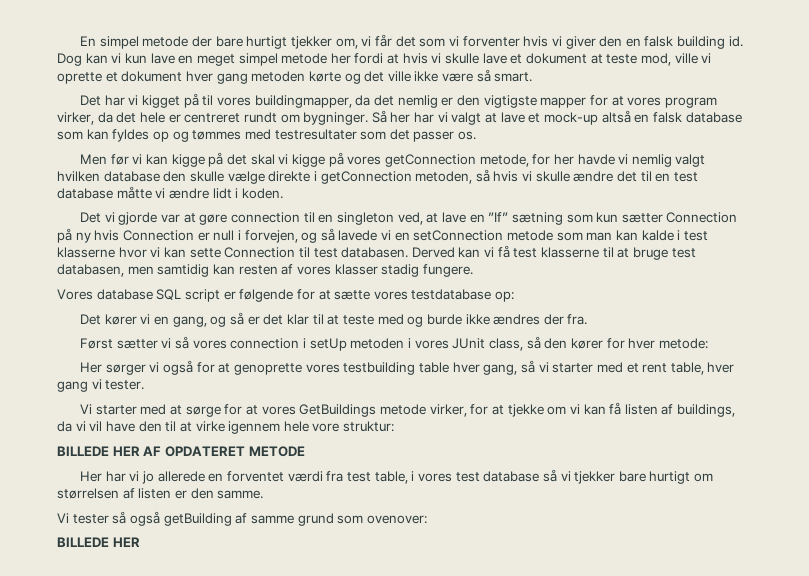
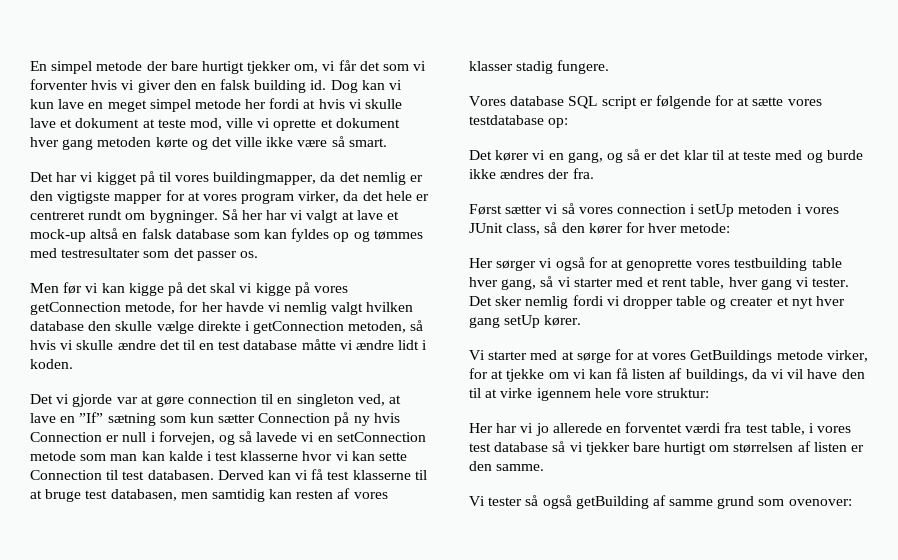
(145, 385) none -> [469,295,846,309] [469,315,582,328] Det sker nemlig fordi vi dropper table og creater et nyt hver gang setUp kører.
[57,446,305,457] // BILLEDE HER AF OPDATERET METODE -> (710, 393) none
[57,537,140,547] // BILLEDE HER -> (852, 502) none

